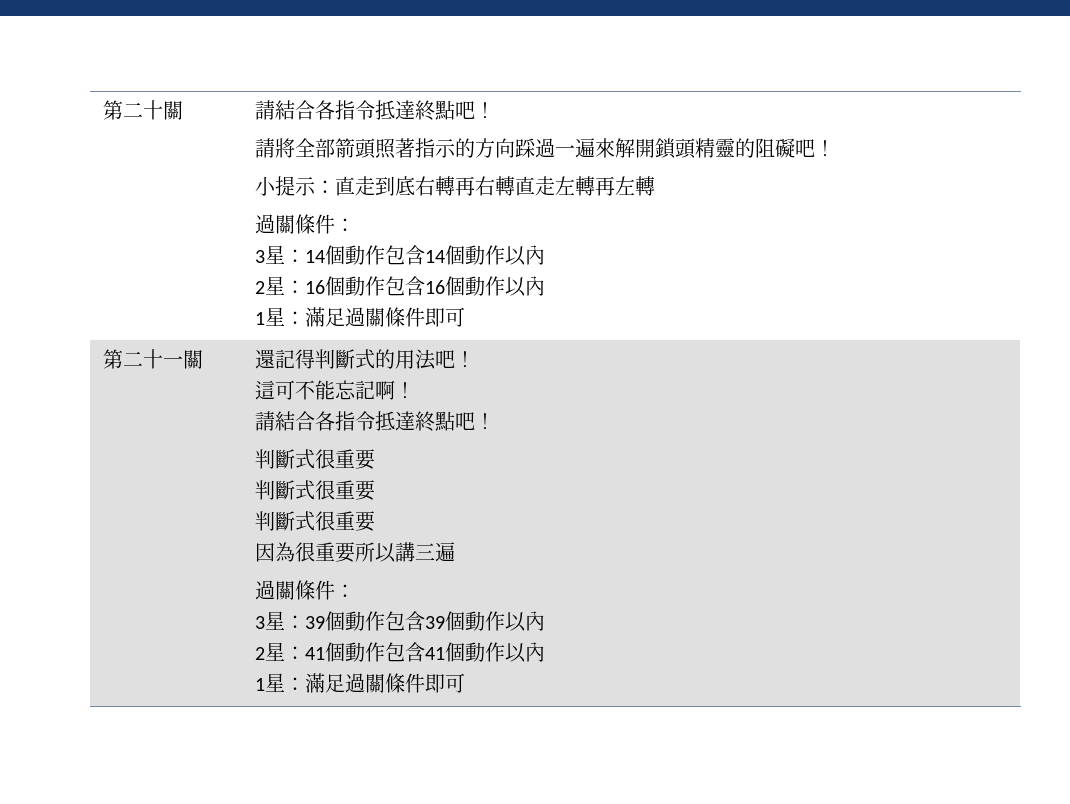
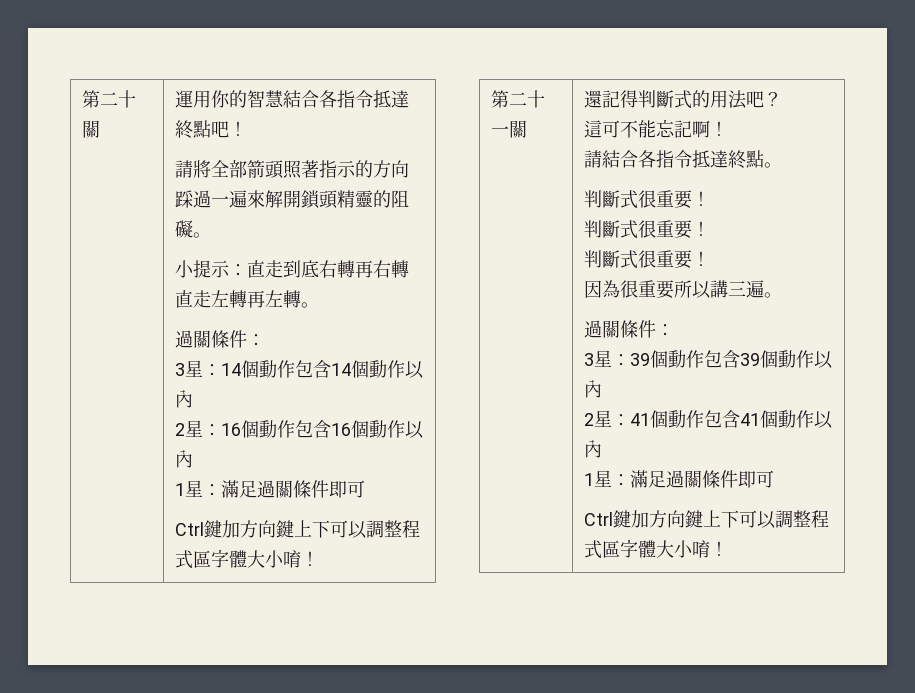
[254,100,275,120] 請 -> [175,90,285,108] 運用你的智慧
[794,139,835,157] 吧！ -> [193,232,212,238] 。
(655, 186) none -> [301,302,320,308] 。
(465, 317) none -> [175,520,421,539] [175,549,320,569] // Ctrl鍵加方向鍵上下可以調整程式區字體大小唷！
[454,350,475,368] ！ -> [764,92,783,106] ？
[454,412,495,430] [254,449,375,470] [254,480,375,501] [254,511,375,532] 吧！ // 判斷式很重要 // 判斷式很重要 // 判斷式很重要 -> [764,162,783,168] [584,190,711,209] [584,220,711,239] [584,250,711,269] 。 // 判斷式很重要！ // 判斷式很重要！ // 判斷式很重要！
(455, 552) none -> [764,292,783,298] 。
(465, 683) none -> [584,510,830,529] [584,539,729,559] // Ctrl鍵加方向鍵上下可以調整程式區字體大小唷！

